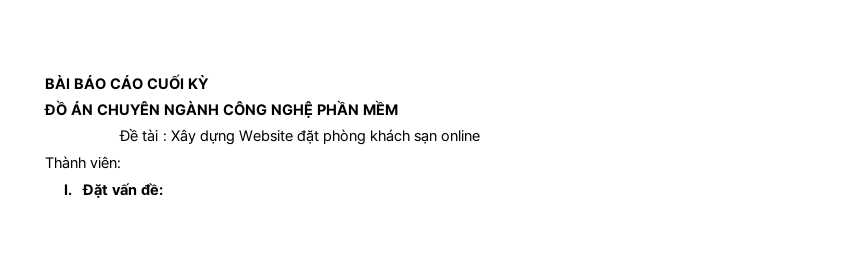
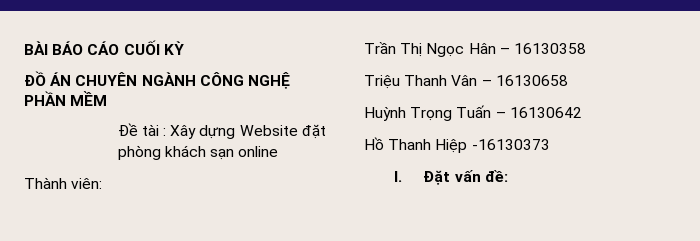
(122, 162) none -> [364,42,586,57] [364,75,568,89] [364,105,582,121] [364,137,550,153] // Trần Thị Ngọc Hân – 16130358 // Triệu Thanh Vân – 16130658 // Huỳnh Trọng Tuấn – 16130642 // Hồ Thanh Hiệp -16130373

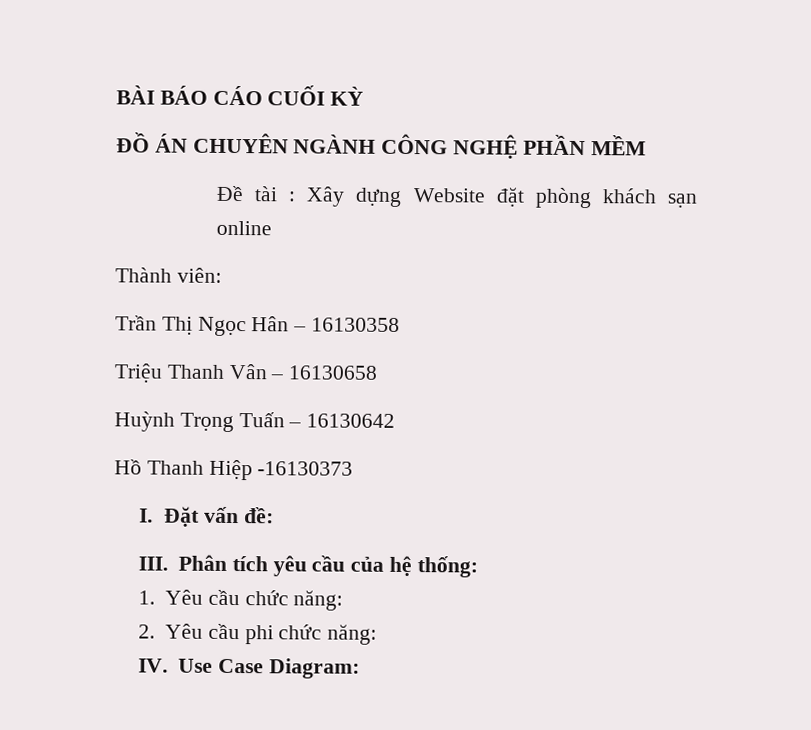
(508, 176) none -> [138,554,478,578] [138,589,344,611] [138,623,378,645] [138,658,360,679] // III. Phân tích yêu cầu của hệ thống: // 1. Yêu cầu chức năng: // 2. Yêu cầu phi chức năng: // IV. Use Case Diagram:

